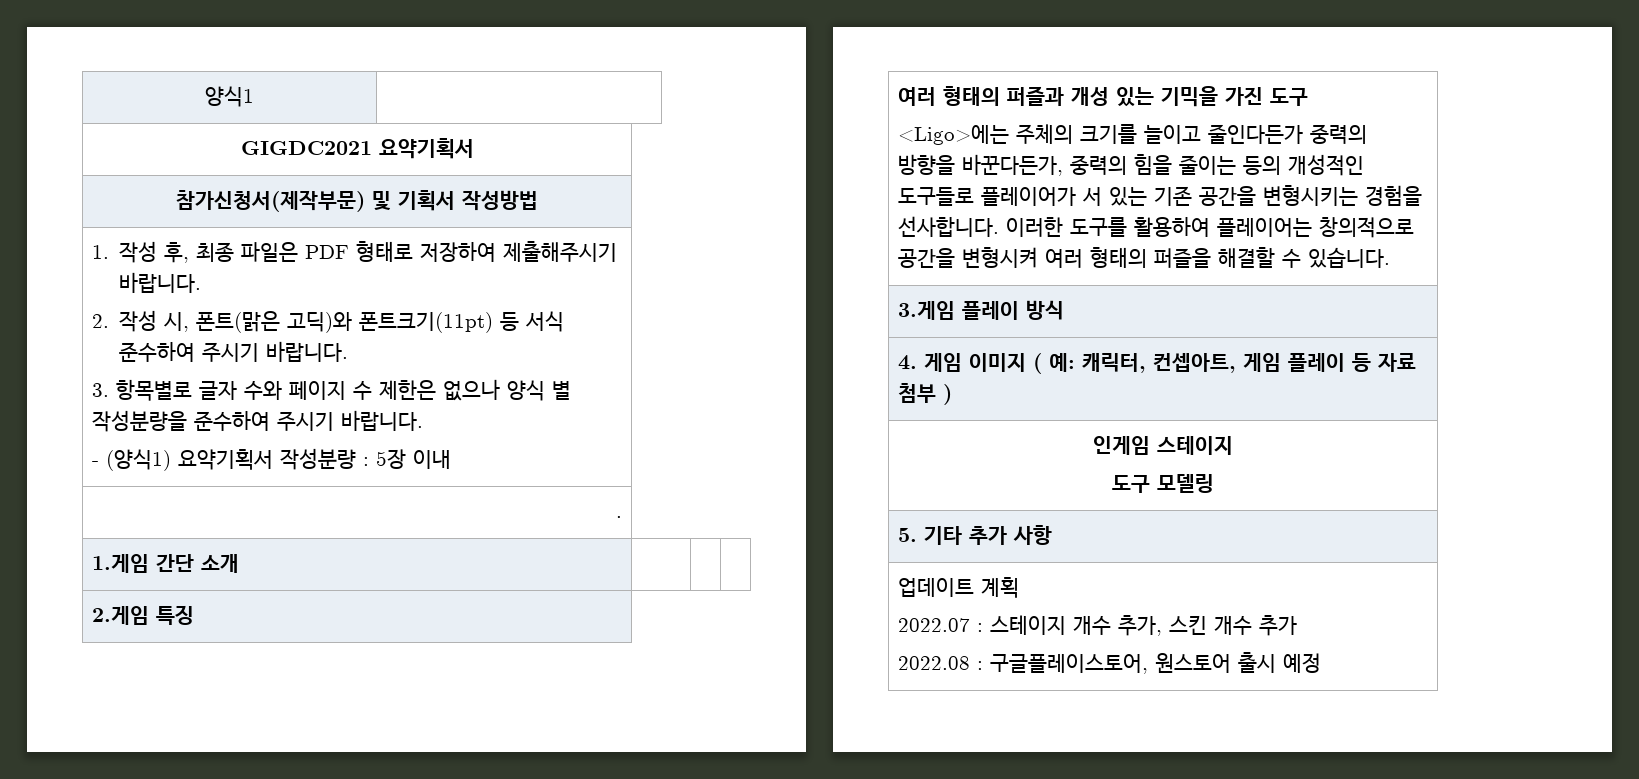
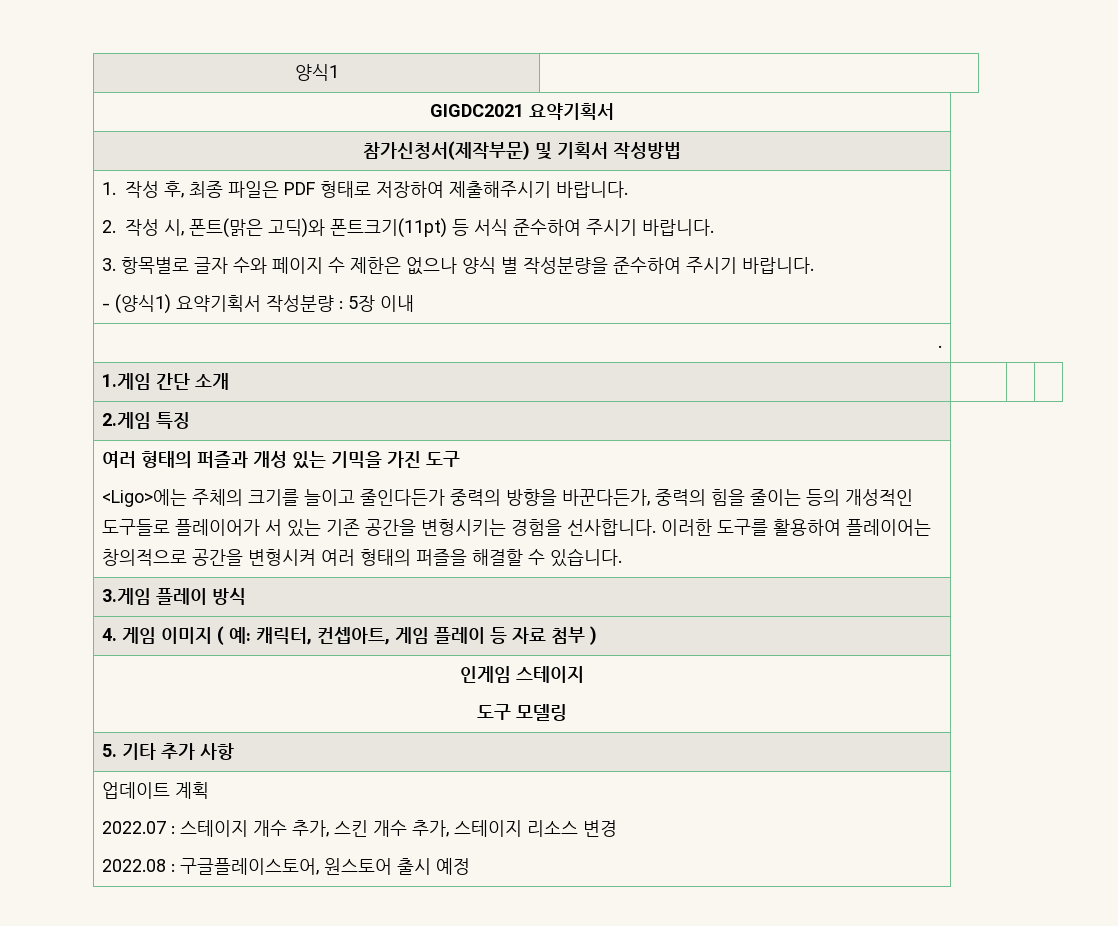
[1258,615,1297,636] 추가 -> [412,820,618,837] 추가, 스테이지 리소스 변경

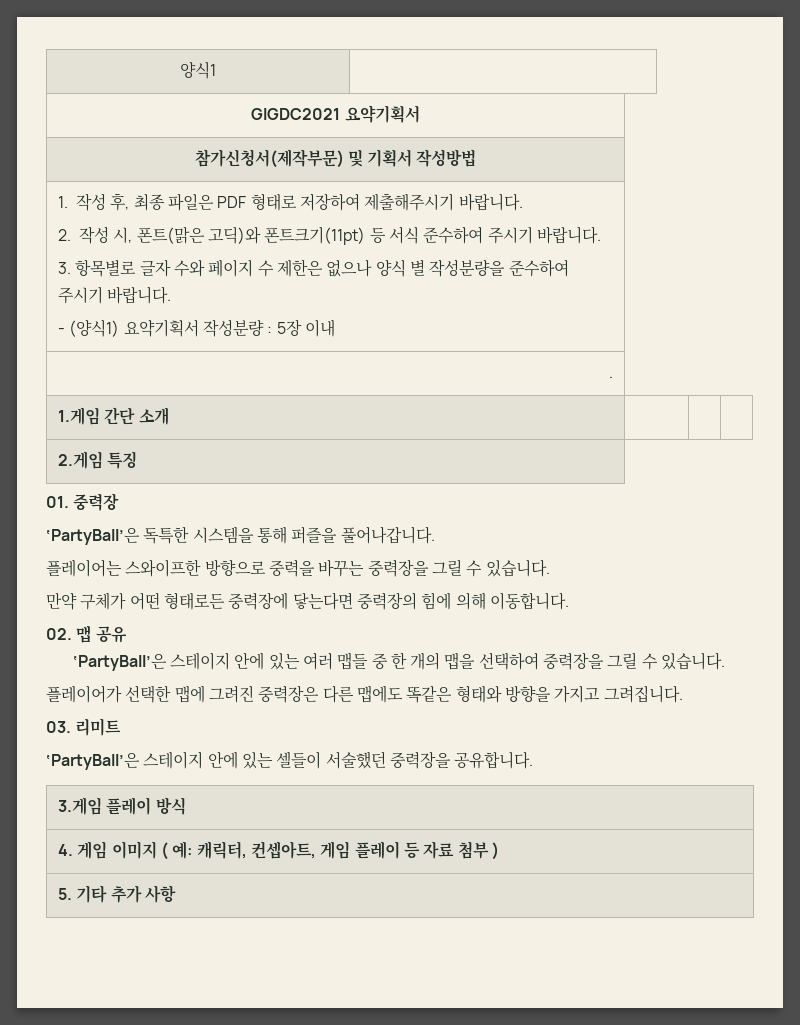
[102,451,461,469] [102,489,914,507] [102,519,932,537] [102,548,623,567] // 여러 형태의 퍼즐과 개성 있는 기믹을 가진 도구 // <Ligo>에는 주체의 크기를 늘이고 줄인다든가 중력의 방향을 바꾼다든가, 중력의 힘을 줄이는 등의 개성적인 도구들로 플레이어가 서 있는 기존 공간을 변형시키는 경험을 선사합니다. 이러한 도구를 활용하여 플레이어는 창의적으로 공간을 변형시켜 여러 형태의 퍼즐을 해결할 수 있습니다. -> [46,493,120,511] [46,526,435,545] [46,559,550,577] [46,592,569,610] [46,625,127,643] [72,652,726,671] [46,685,683,703] [46,718,122,736] [46,751,534,770] // 01. 중력장 // ‘PartyBall’은 독특한 시스템을 통해 퍼즐을 풀어나갑니다. // 플레이어는 스와이프한 방향으로 중력을 바꾸는 중력장을 그릴 수 있습니다. // 만약 구체가 어떤 형태로든 중력장에 닿는다면 중력장의 힘에 의해 이동합니다. // 02. 맵 공유 // ‘PartyBall’은 스테이지 안에 있는 여러 맵들 중 한 개의 맵을 선택하여 중력장을 그릴 수 있습니다. // 플레이어가 선택한 맵에 그려진 중력장은 다른 맵에도 똑같은 형태와 방향을 가지고 그려집니다. // 03. 리미트 // ‘PartyBall’은 스테이지 안에 있는 셀들이 서술했던 중력장을 공유합니다.
[460,666,584,683] [477,704,567,721] // 인게임 스테이지 // 도구 모델링 -> (499, 851) none
[102,782,210,799] [102,820,618,837] [102,858,471,875] // 업데이트 계획 // 2022.07 : 스테이지 개수 추가, 스킨 개수 추가, 스테이지 리소스 변경 // 2022.08 : 구글플레이스토어, 원스토어 출시 예정 -> (176, 894) none

